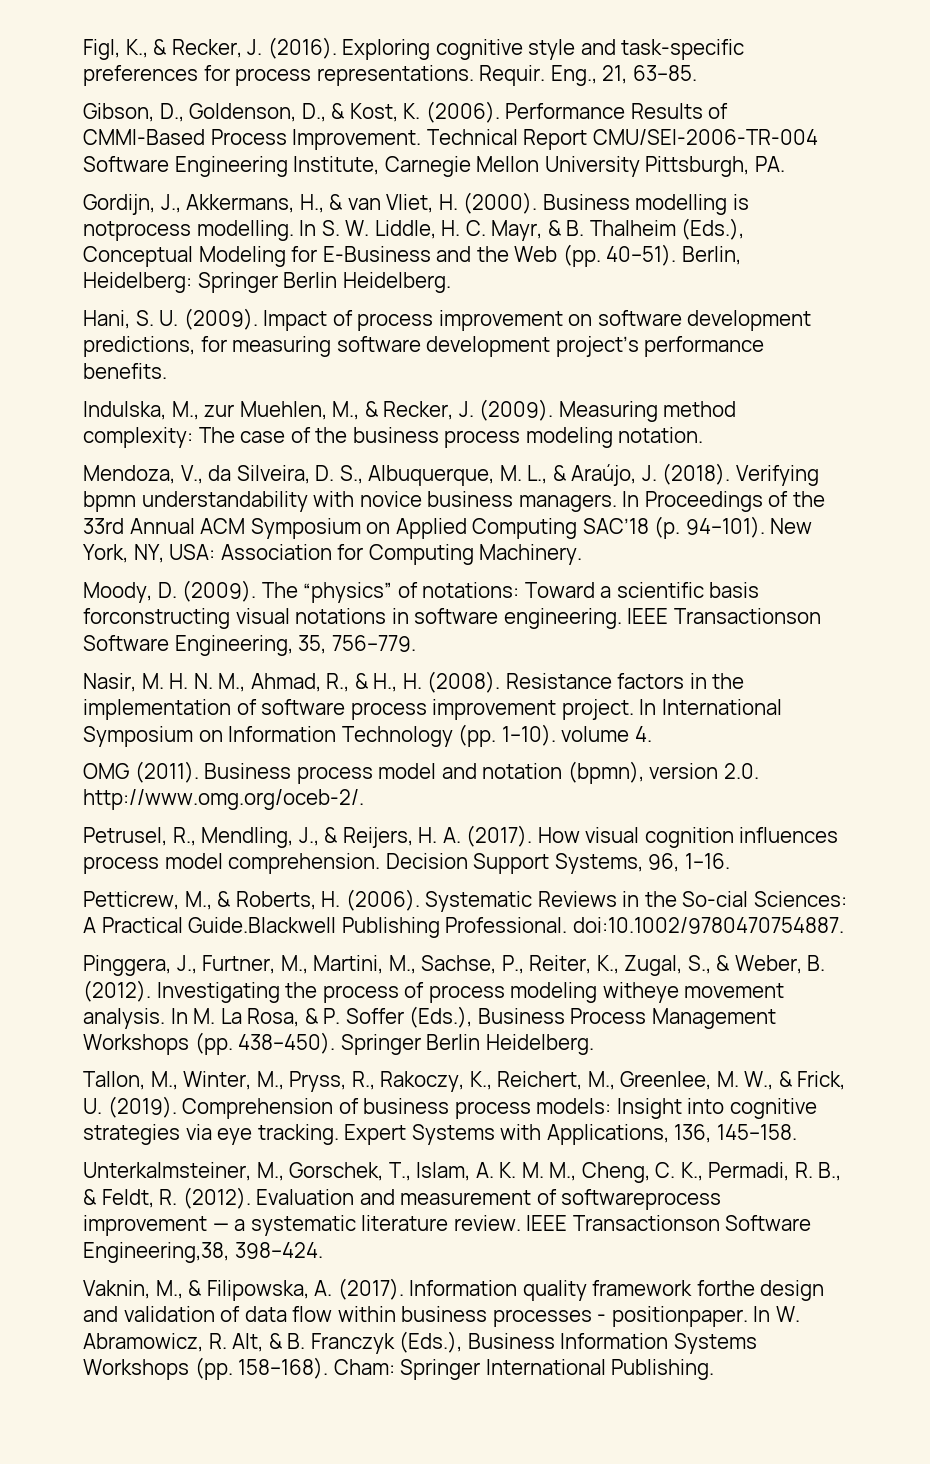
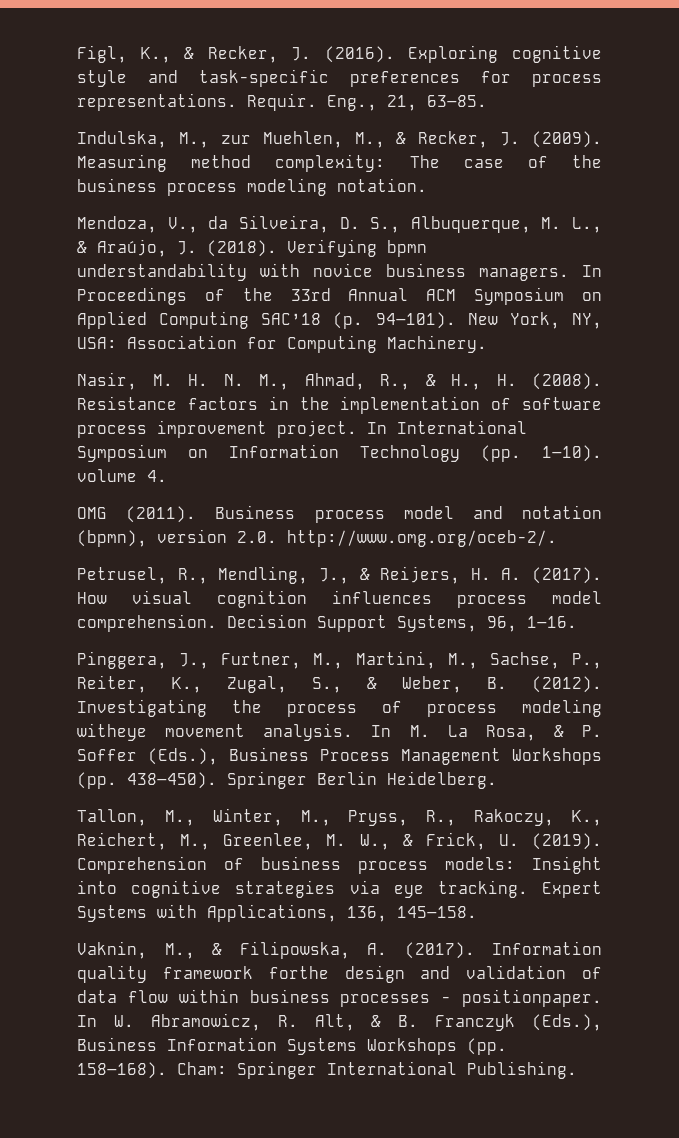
[83,101,729,123] [83,129,818,150] [83,156,785,177] [83,192,749,215] [83,218,745,241] [83,244,741,267] [83,272,451,293] [83,308,812,331] [83,336,765,357] [83,363,167,379] // Gibson, D., Goldenson, D., & Kost, K. (2006). Performance Results of CMMI-Based Process Improvement. Technical Report CMU/SEI-2006-TR-004 Software Engineering Institute, Carnegie Mellon University Pittsburgh, PA. // Gordijn, J., Akkermans, H., & van Vliet, H. (2000). Business modelling is notprocess modelling. In S. W. Liddle, H. C. Mayr, & B. Thalheim (Eds.), Conceptual Modeling for E-Business and the Web (pp. 40–51). Berlin, Heidelberg: Springer Berlin Heidelberg. // Hani, S. U. (2009). Impact of process improvement on software development predictions, for measuring software development project’s performance benefits. -> (487, 101) none
[83,580,760,603] [83,608,821,629] [83,635,416,656] // Moody, D. (2009). The “physics” of notations: Toward a scientific basis forconstructing visual notations in software engineering. IEEE Transactionson Software Engineering, 35, 756–779. -> (487, 344) none
[83,889,847,912] [83,917,844,938] // Petticrew, M., & Roberts, H. (2006). Systematic Reviews in the So-cial Sciences: A Practical Guide.Blackwell Publishing Professional. doi:10.1002/9780470754887. -> (577, 622) none
[83,1162,842,1183] [83,1187,722,1210] [83,1215,812,1236] [83,1242,323,1263] // Unterkalmsteiner, M., Gorschek, T., Islam, A. K. M. M., Cheng, C. K., Permadi, R. B., & Feldt, R. (2012). Evaluation and measurement of softwareprocess improvement — a systematic literature review. IEEE Transactionson Software Engineering,38, 398–424. -> (477, 912) none

